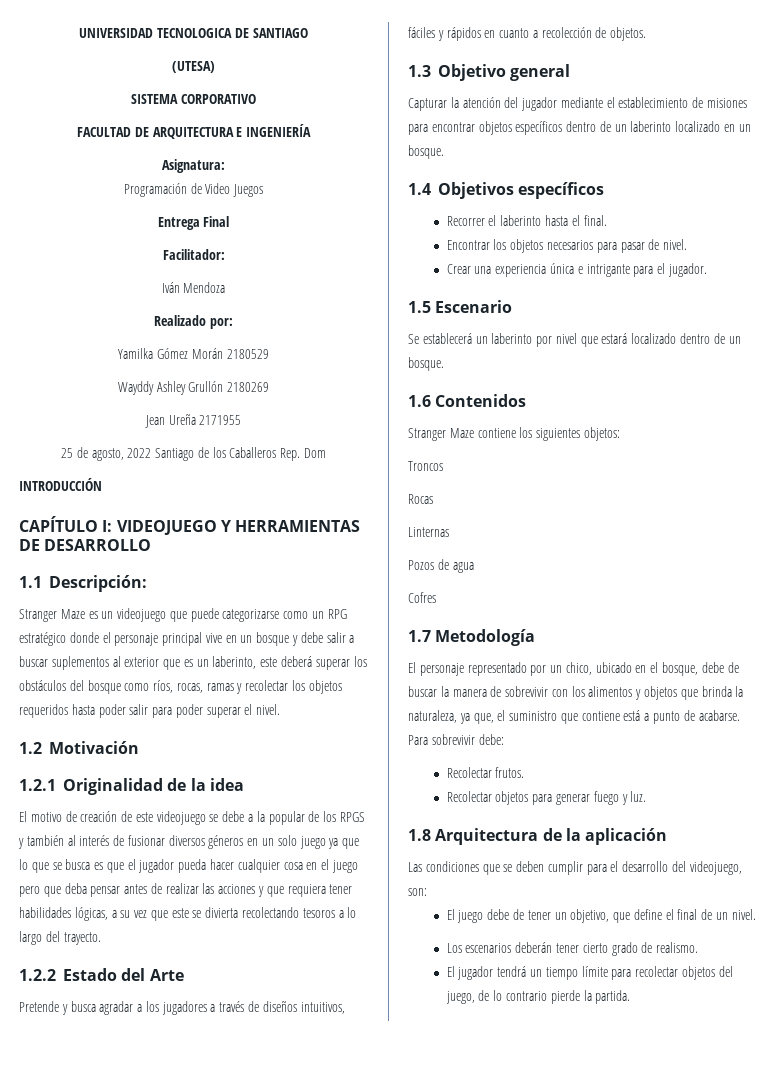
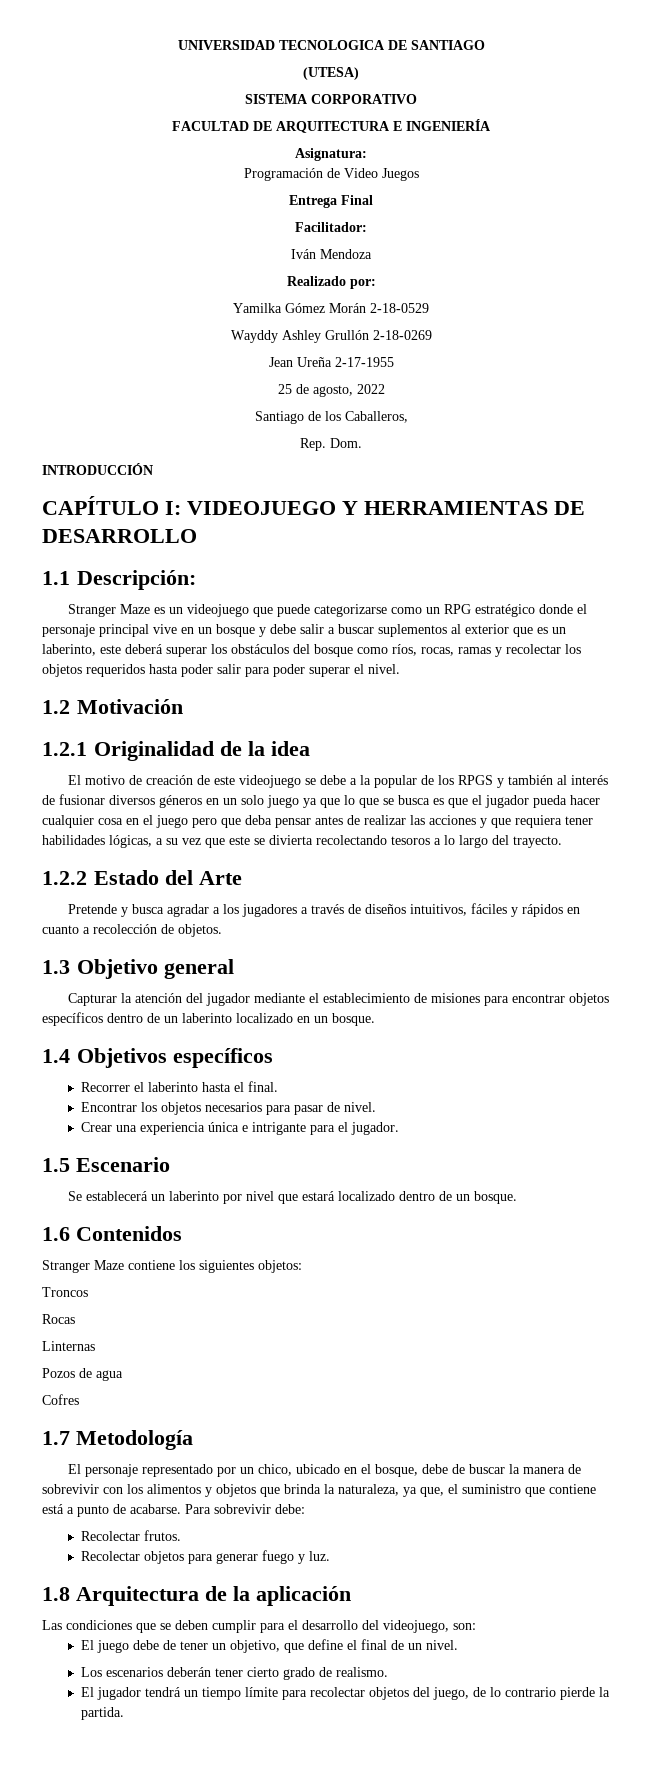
[226,349,269,359] 2180529 -> [370,303,429,313] 2-18-0529
[227,382,270,392] 2180269 -> [372,330,432,340] 2-18-0269
[199,415,242,425] 2171955 -> [334,357,394,367] 2-17-1955
(152, 453) none -> (385, 389) //
[229,447,327,461] Caballeros Rep. Dom -> [344,411,408,423] [300,438,362,451] Caballeros, // Rep. Dom.

